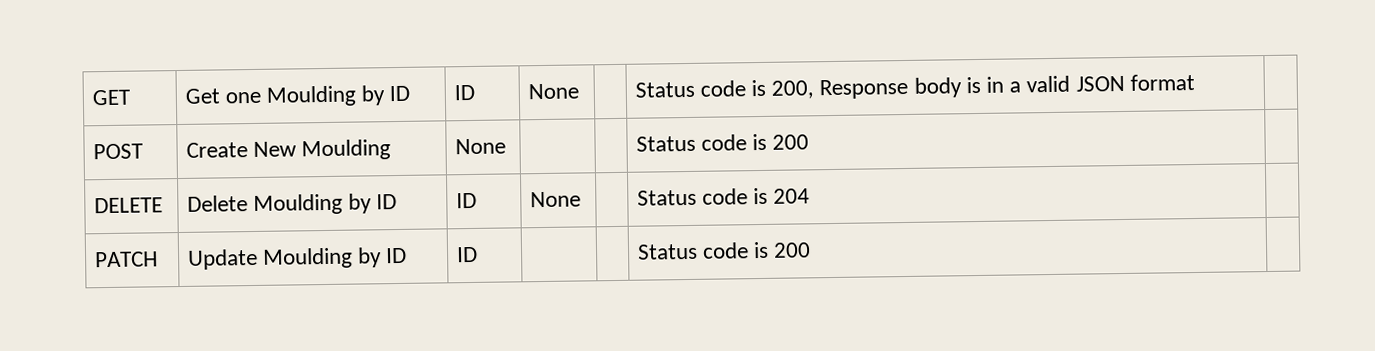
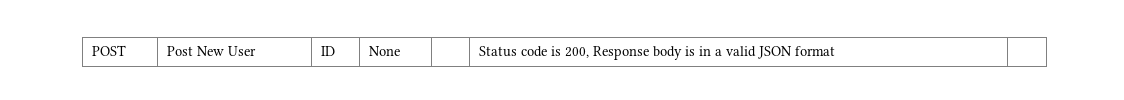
[91,89,130,106] [184,85,411,107] GET | Get one Moulding by ID -> [91,45,126,56] [166,46,256,56] POST | Post New User
[92,143,143,160] [185,139,391,161] [454,138,506,155] [635,133,810,152] [93,197,163,214] [186,193,398,216] [455,192,477,209] [529,191,581,208] [636,187,811,206] [94,251,158,268] [186,247,408,270] [455,246,478,263] [636,241,812,260] // POST | Create New Moulding | None | | | Status code is 200 | // DELETE | Delete Moulding by ID | ID | None | | Status code is 204 | // PATCH | Update Moulding by ID | ID | | | Status code is 200 | -> (835, 51) none

